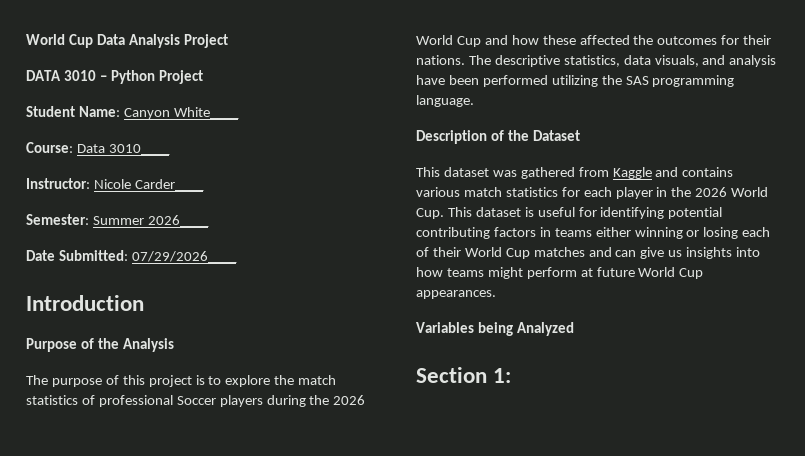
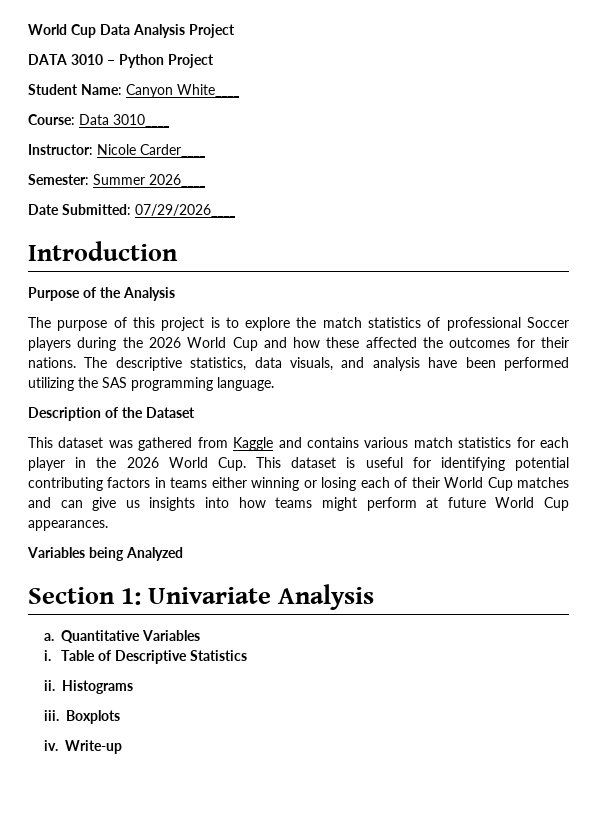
(512, 375) none -> [148,584,374,610] [44,630,201,643] [44,650,247,664] [44,680,134,694] [44,710,121,724] [44,740,123,754] Univariate Analysis // a. Quantitative Variables // i. Table of Descriptive Statistics // ii. Histograms // iii. Boxplots // iv. Write-up

